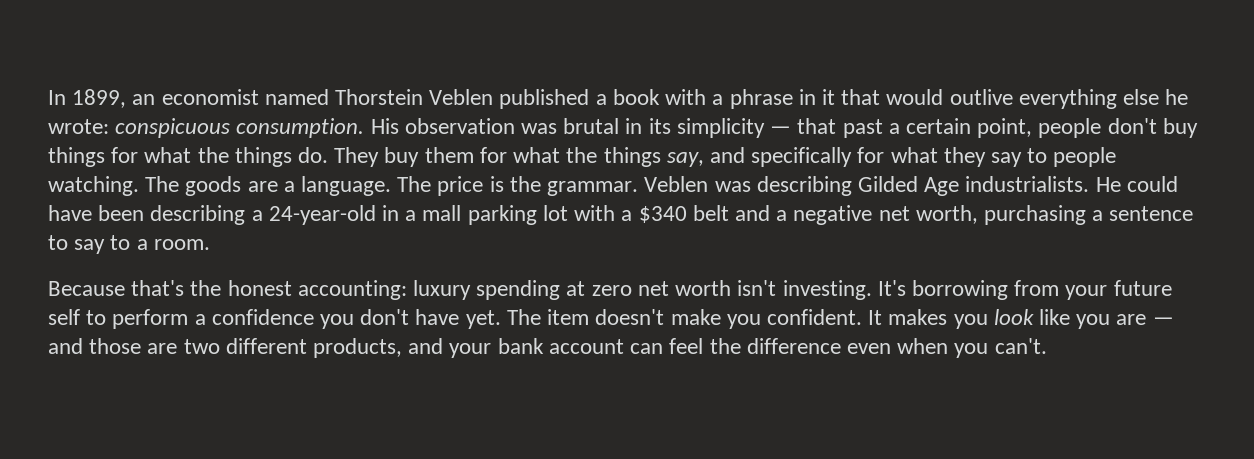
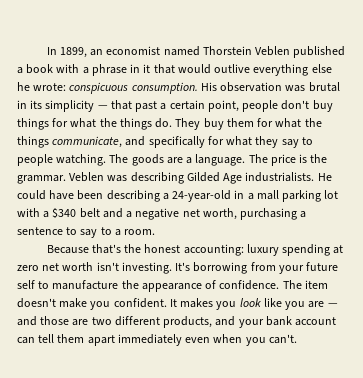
[666,152,704,167] say, -> [52,136,123,148] communicate,
[112,309,501,329] perform a confidence you don't have yet. -> [52,280,280,292] manufacture the appearance of confidence.
[669,338,841,354] feel the difference -> [38,334,182,346] tell them apart immediately

